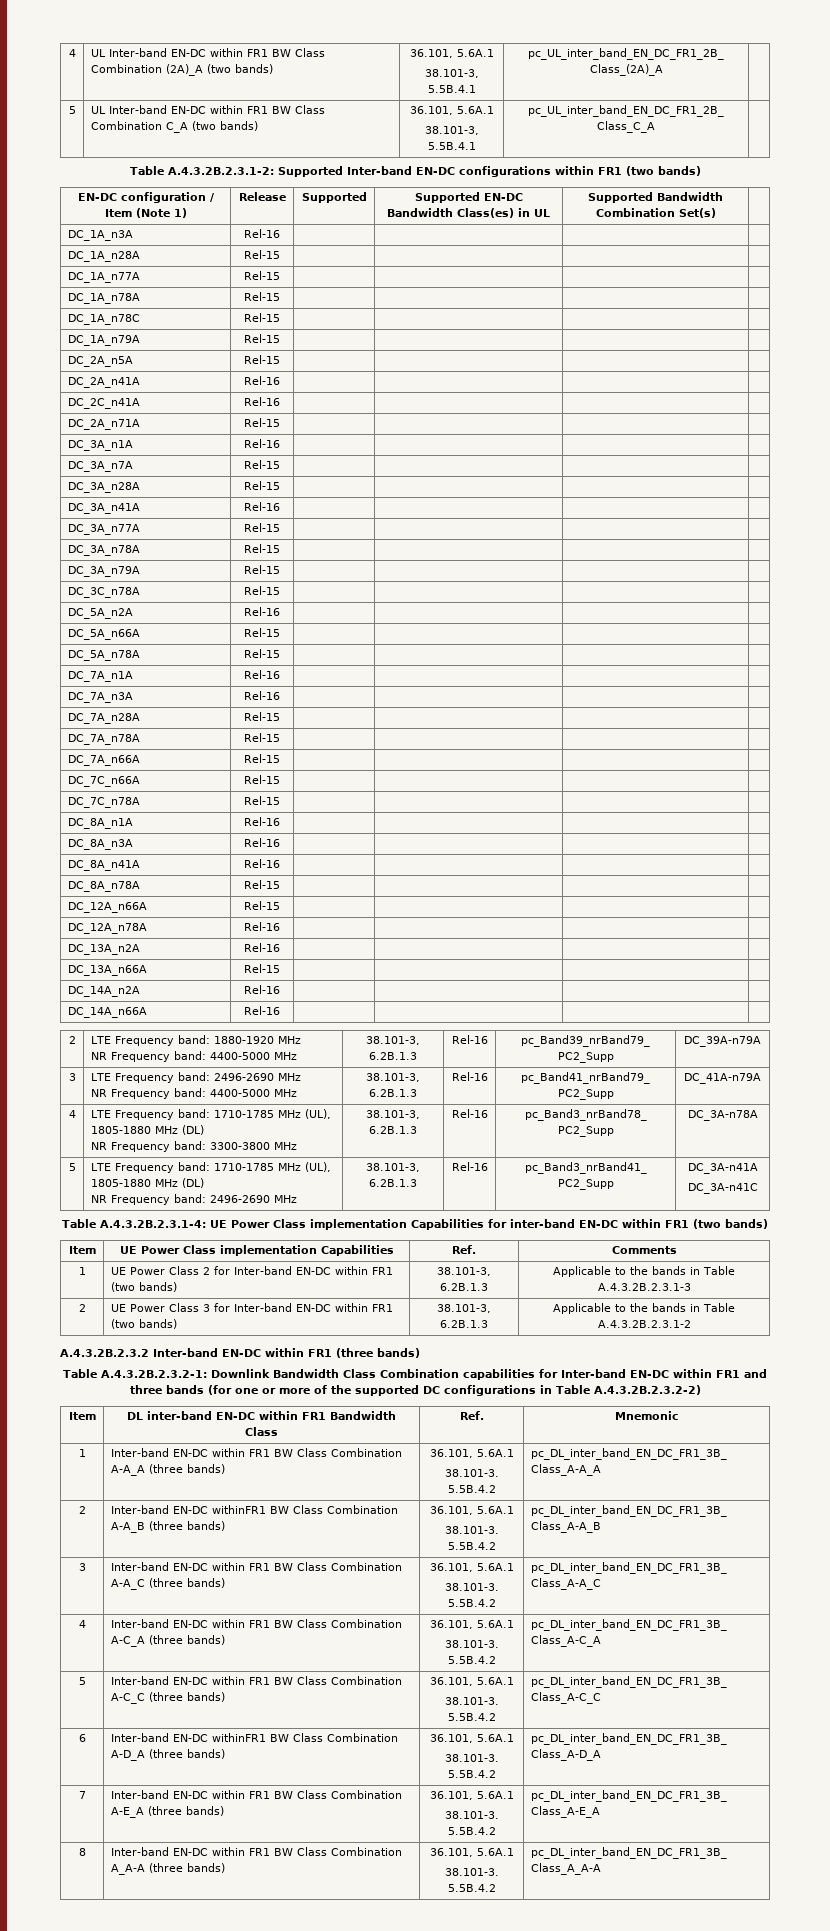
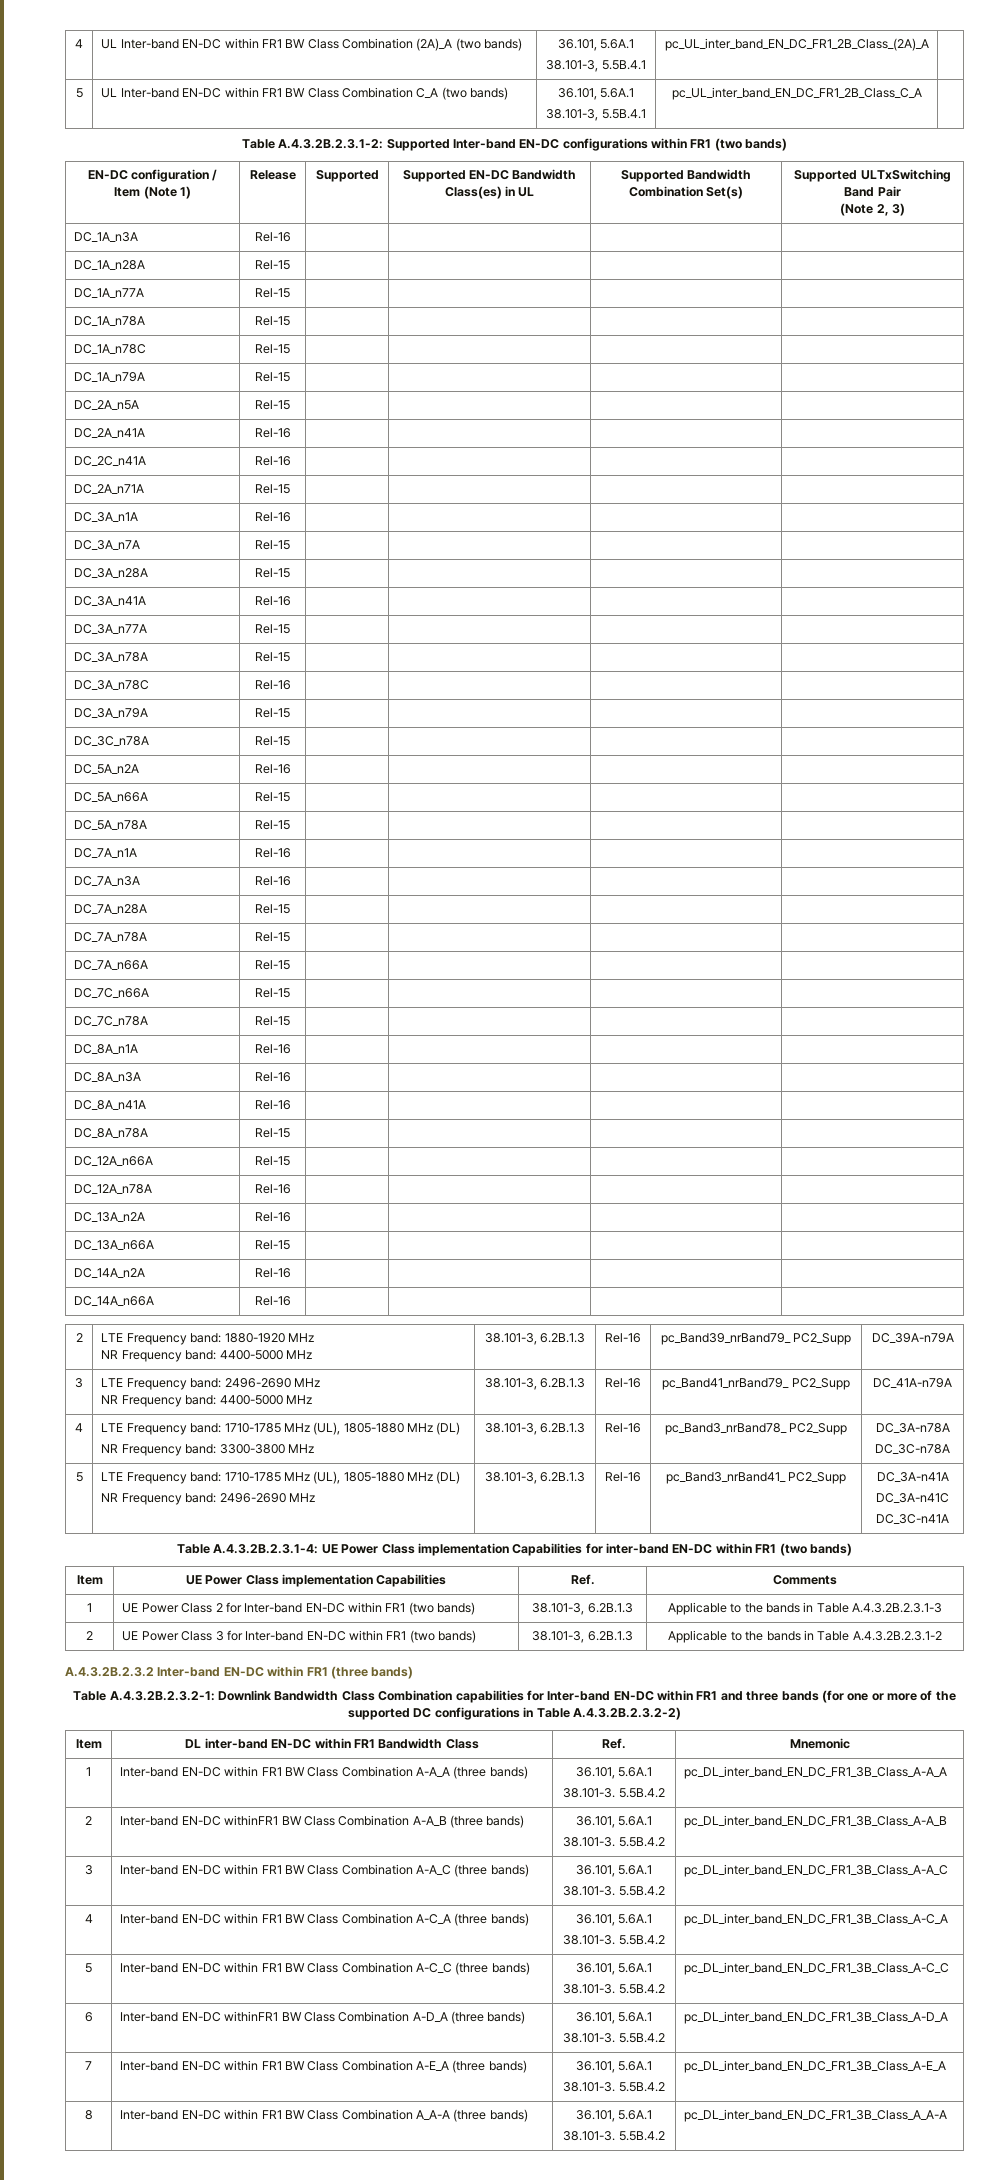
(716, 213) none -> [794,169,951,182] [844,186,901,197] [840,203,905,216] Supported ULTxSwitching Band Pair // (Note 2, 3)
(280, 548) none -> [74,680,150,690] [254,680,291,690] // DC_3A_n78C | Rel-16 | | | |
(758, 1115) none -> [875,1444,950,1454] // DC_3C-n78A
(758, 1188) none -> [876,1514,949,1524] // DC_3C-n41A

